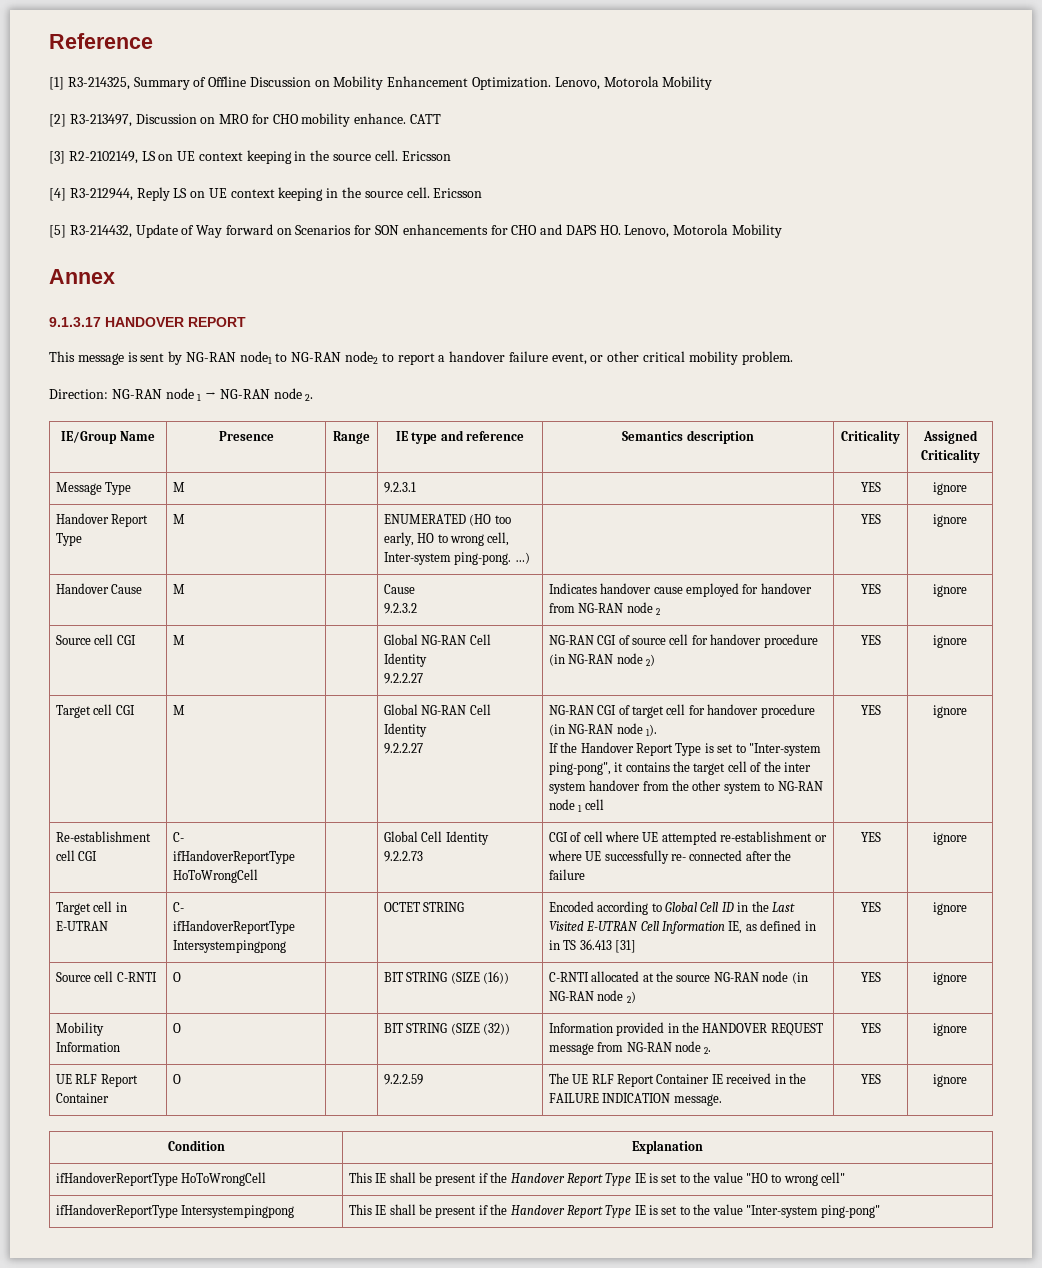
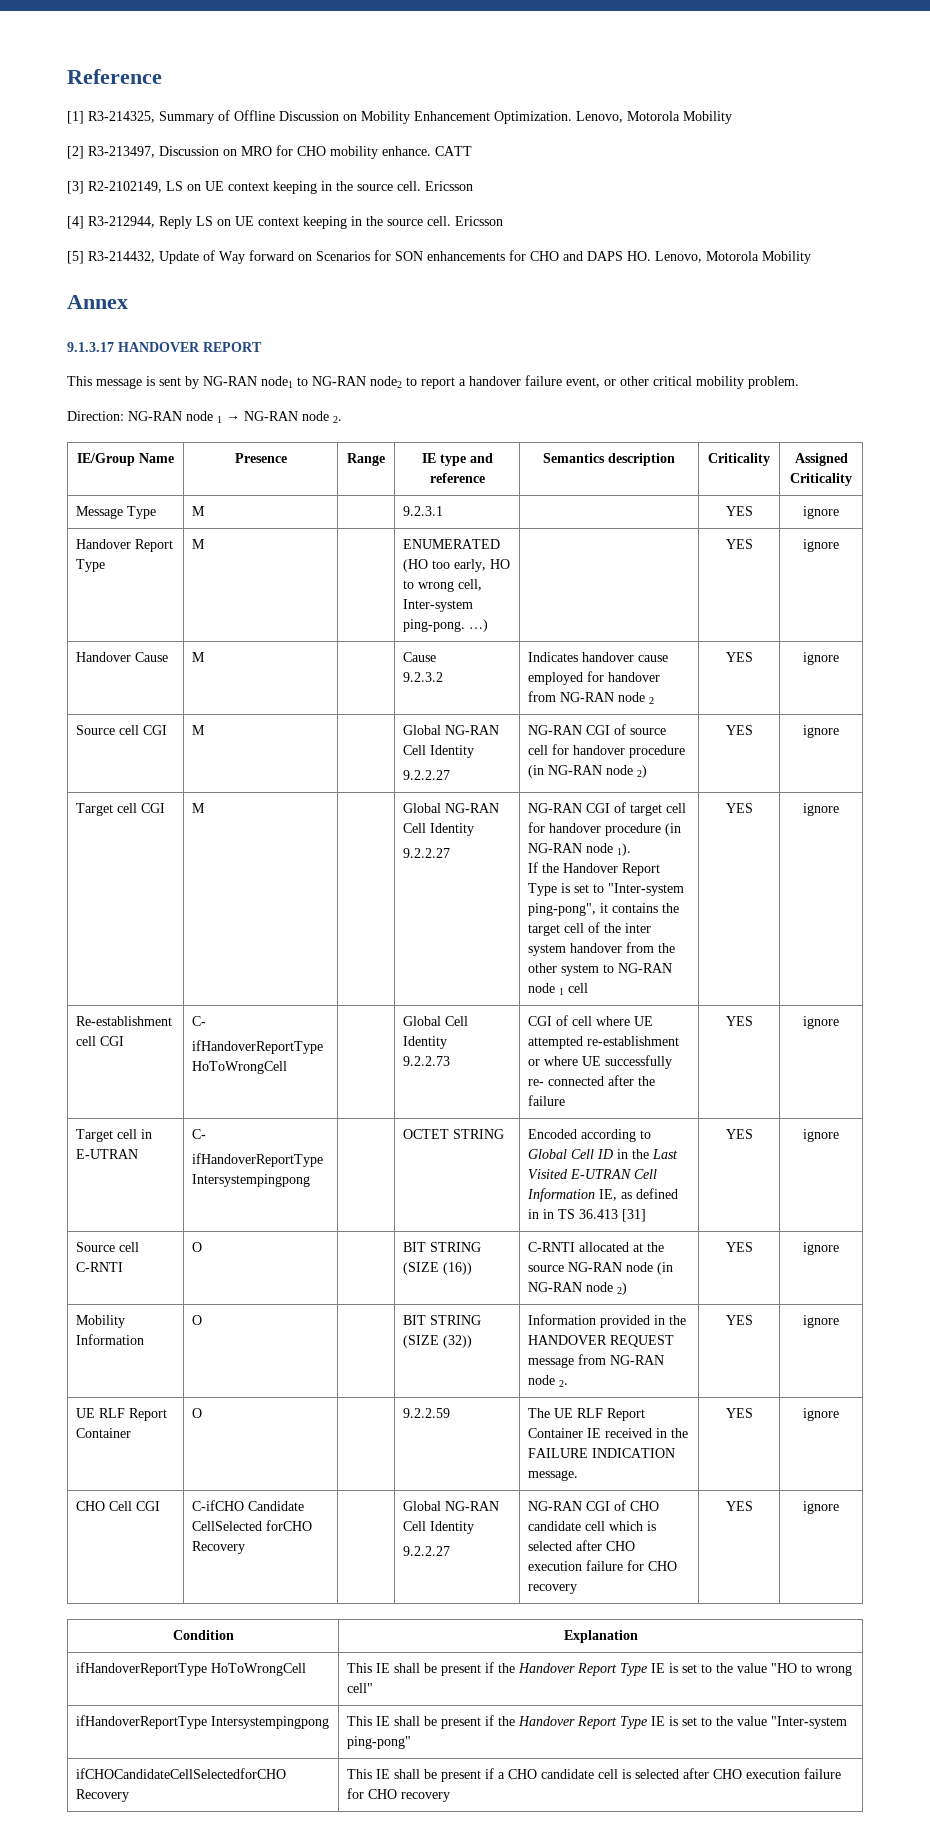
(967, 1080) none -> [76,1501,161,1511] [192,1500,305,1511] [192,1520,313,1531] [192,1541,246,1554] [403,1501,500,1511] [403,1521,475,1534] [403,1546,451,1556] [528,1500,660,1511] [528,1521,657,1531] [528,1540,636,1551] [528,1560,678,1571] [528,1584,578,1594] [725,1501,753,1511] [803,1501,839,1514] // CHO Cell CGI | C-ifCHO Candidate CellSelected forCHO Recovery | | Global NG-RAN Cell Identity // 9.2.2.27 | NG-RAN CGI of CHO candidate cell which is selected after CHO execution failure for CHO recovery | YES | ignore
(881, 1211) none -> [76,1768,287,1779] [76,1789,130,1802] [347,1768,842,1782] [347,1788,451,1802] // ifCHOCandidateCellSelectedforCHO Recovery | This IE shall be present if a CHO candidate cell is selected after CHO execution failure for CHO recovery

